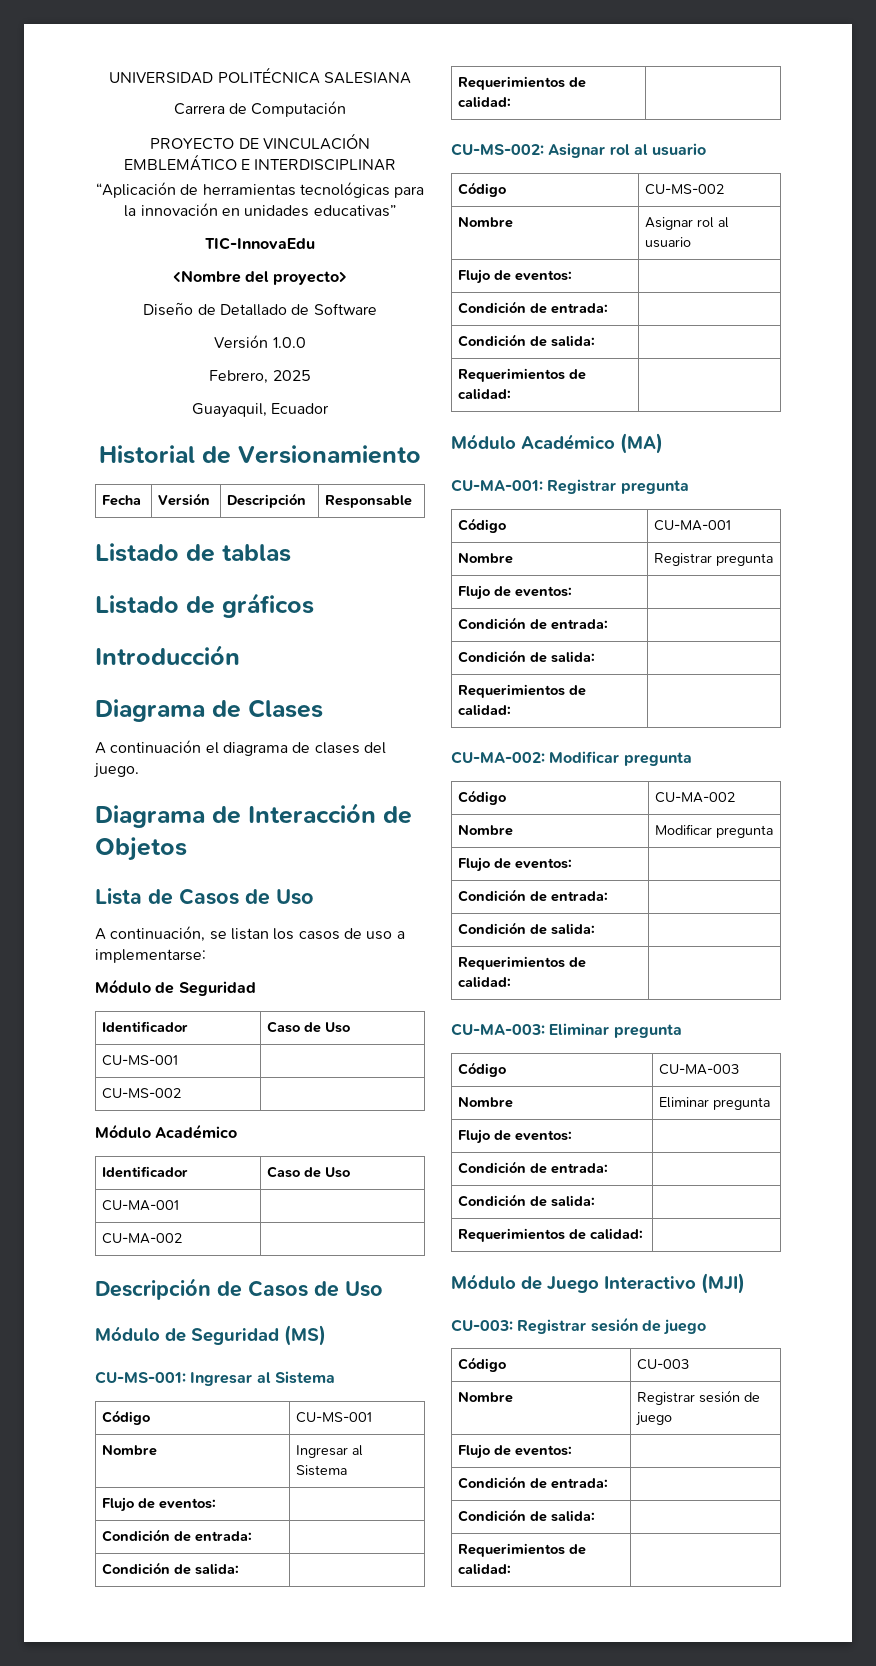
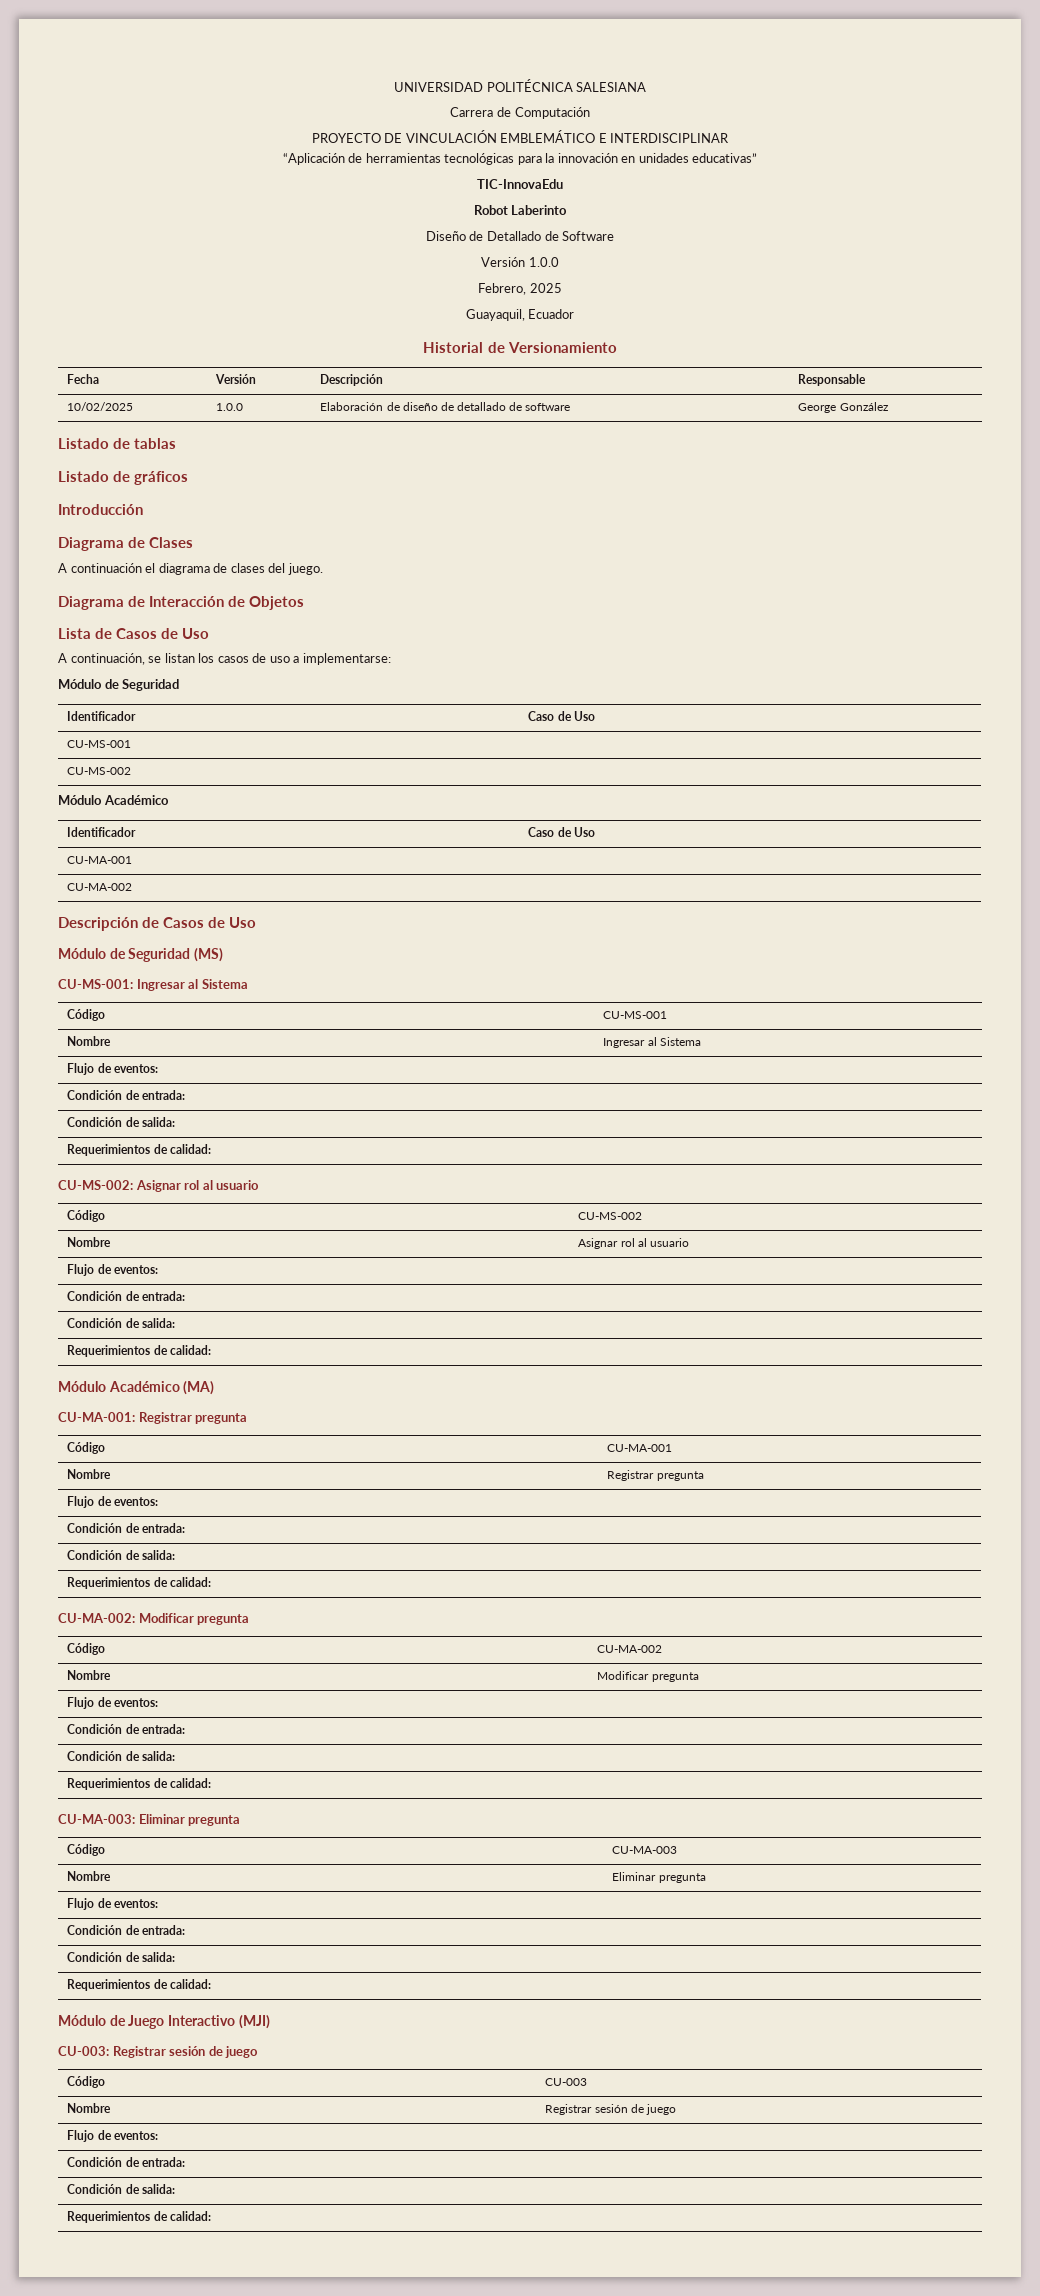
[172,270,348,285] <Nombre del proyecto> -> [473,205,568,215] Robot Laberinto
(413, 501) none -> [67,402,134,411] [216,403,244,411] [320,402,571,411] [798,402,889,413] // 10/02/2025 | 1.0.0 | Elaboración de diseño de detallado de software | George González

